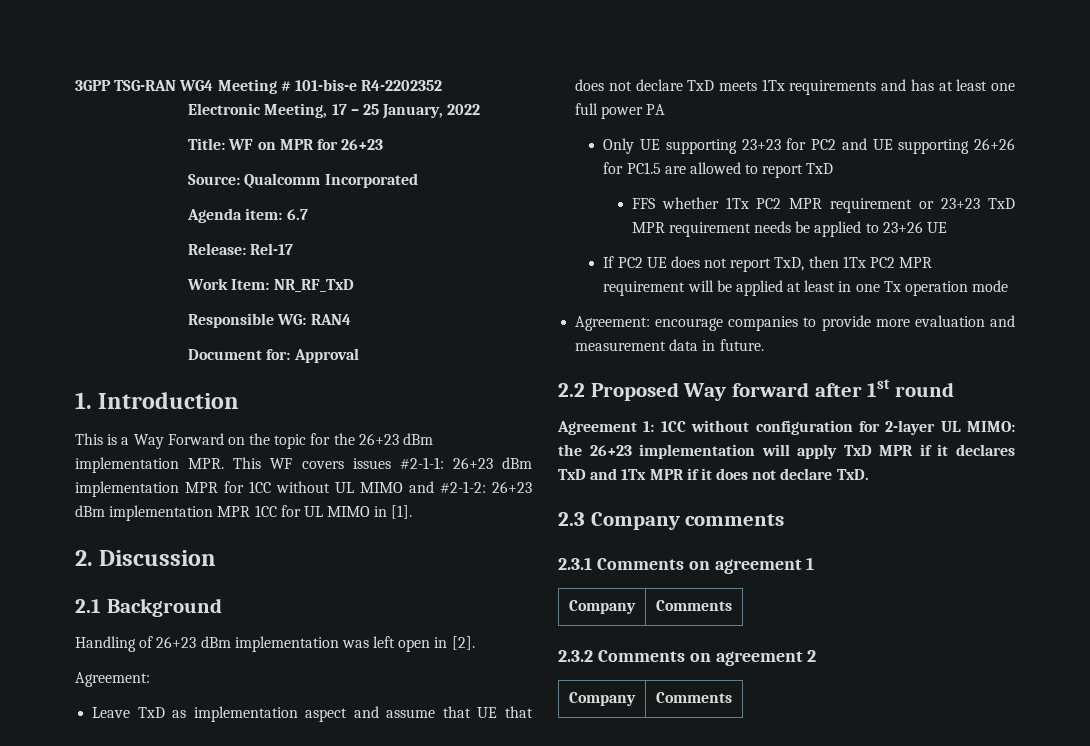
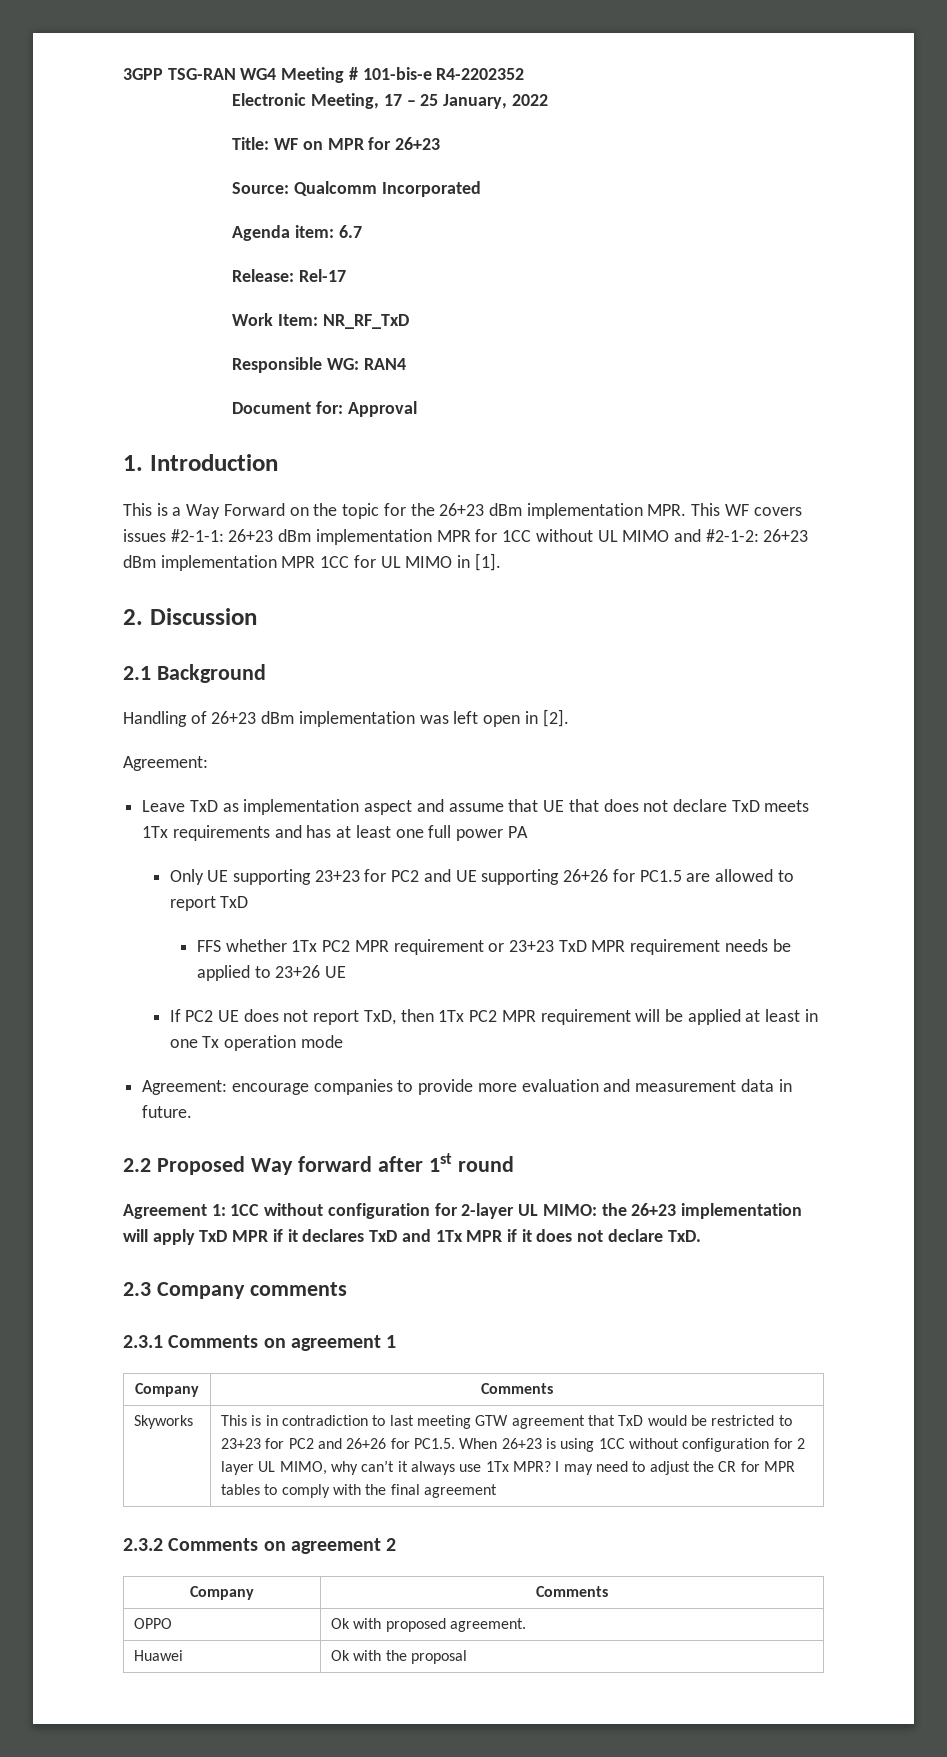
(732, 605) none -> [134,1415,194,1429] [221,1415,792,1429] [221,1438,805,1452] [221,1460,795,1475] [221,1484,498,1498] // Skyworks | This is in contradiction to last meeting GTW agreement that TxD would be restricted to 23+23 for PC2 and 26+26 for PC1.5. When 26+23 is using 1CC without configuration for 2 layer UL MIMO, why can’t it always use 1Tx MPR? I may need to adjust the CR for MPR tables to comply with the final agreement
(732, 697) none -> [134,1618,173,1629] [331,1618,527,1632] [134,1650,184,1661] [331,1650,468,1664] // OPPO | Ok with proposed agreement. // Huawei | Ok with the proposal

